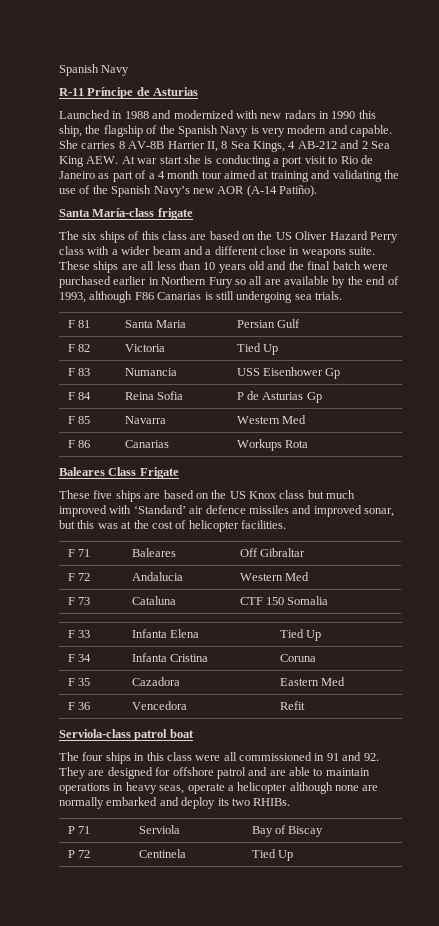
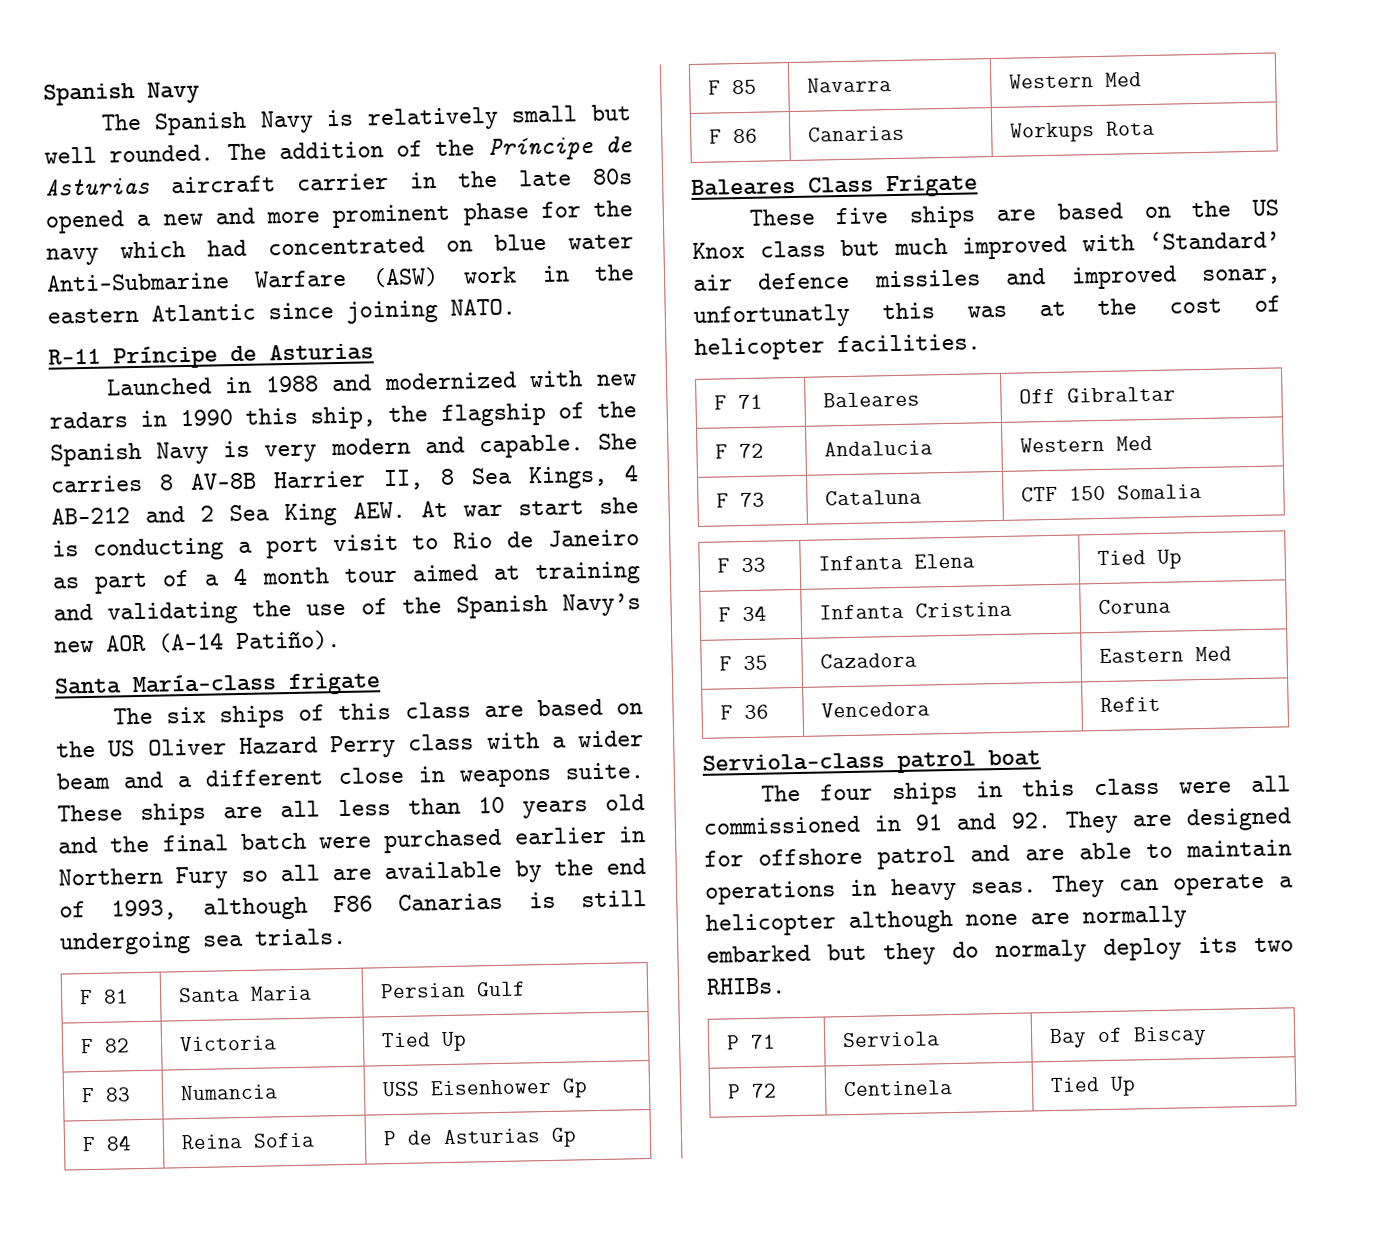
[59,64,130,76] Spanish Navy -> [43,81,200,106] [100,104,631,136] [44,136,633,164] [45,168,633,196] [45,200,633,234] [46,233,634,266] [46,264,635,292] [47,298,516,324] Spanish Navy // The Spanish Navy is relatively small but well rounded. The addition of the Príncipe de Asturias aircraft carrier in the late 80s opened a new and more prominent phase for the navy which had concentrated on blue water Anti-Submarine Warfare (ASW) work in the eastern Atlantic since joining NATO.
[59,520,75,529] but -> [693,303,851,329] unfortunatly
[159,785,185,794] seas, -> [971,874,1159,899] seas. They can
[159,797,179,806] and -> [827,939,1087,966] but they do normaly

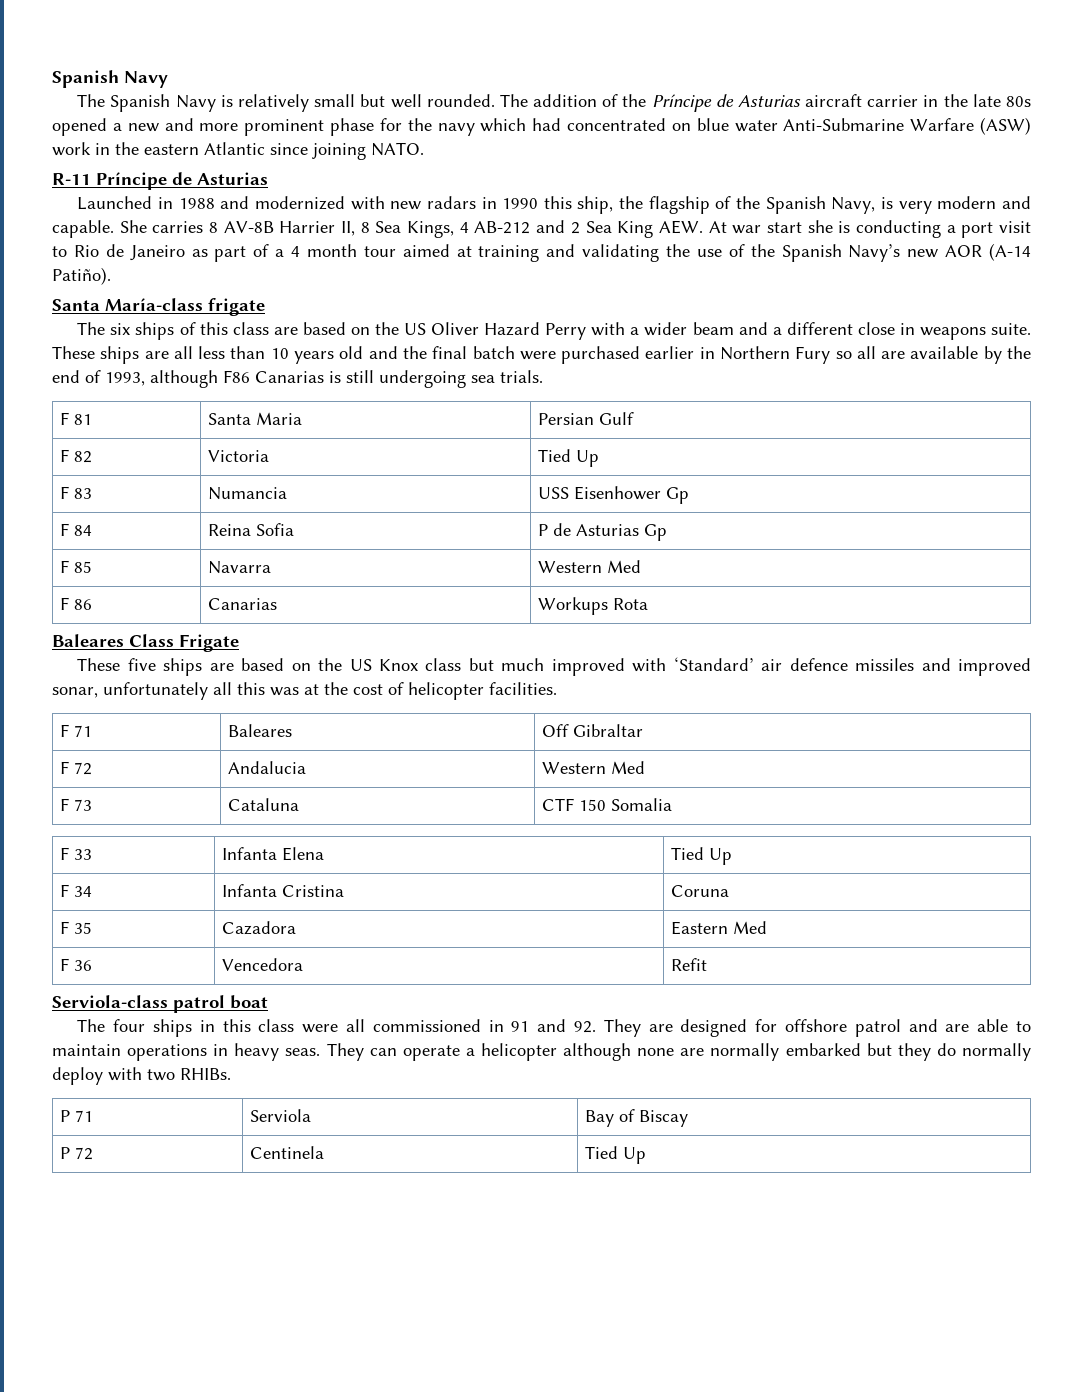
[156,441,210,465] Navy -> [831,197,876,214] Navy,
[408,733,475,751] class -> (587, 331) none
[693,303,851,329] unfortunatly -> [103,682,232,700] unfortunately all
[995,936,1238,964] normaly deploy its -> [961,1043,1031,1061] [52,1067,142,1085] normally deploy with

